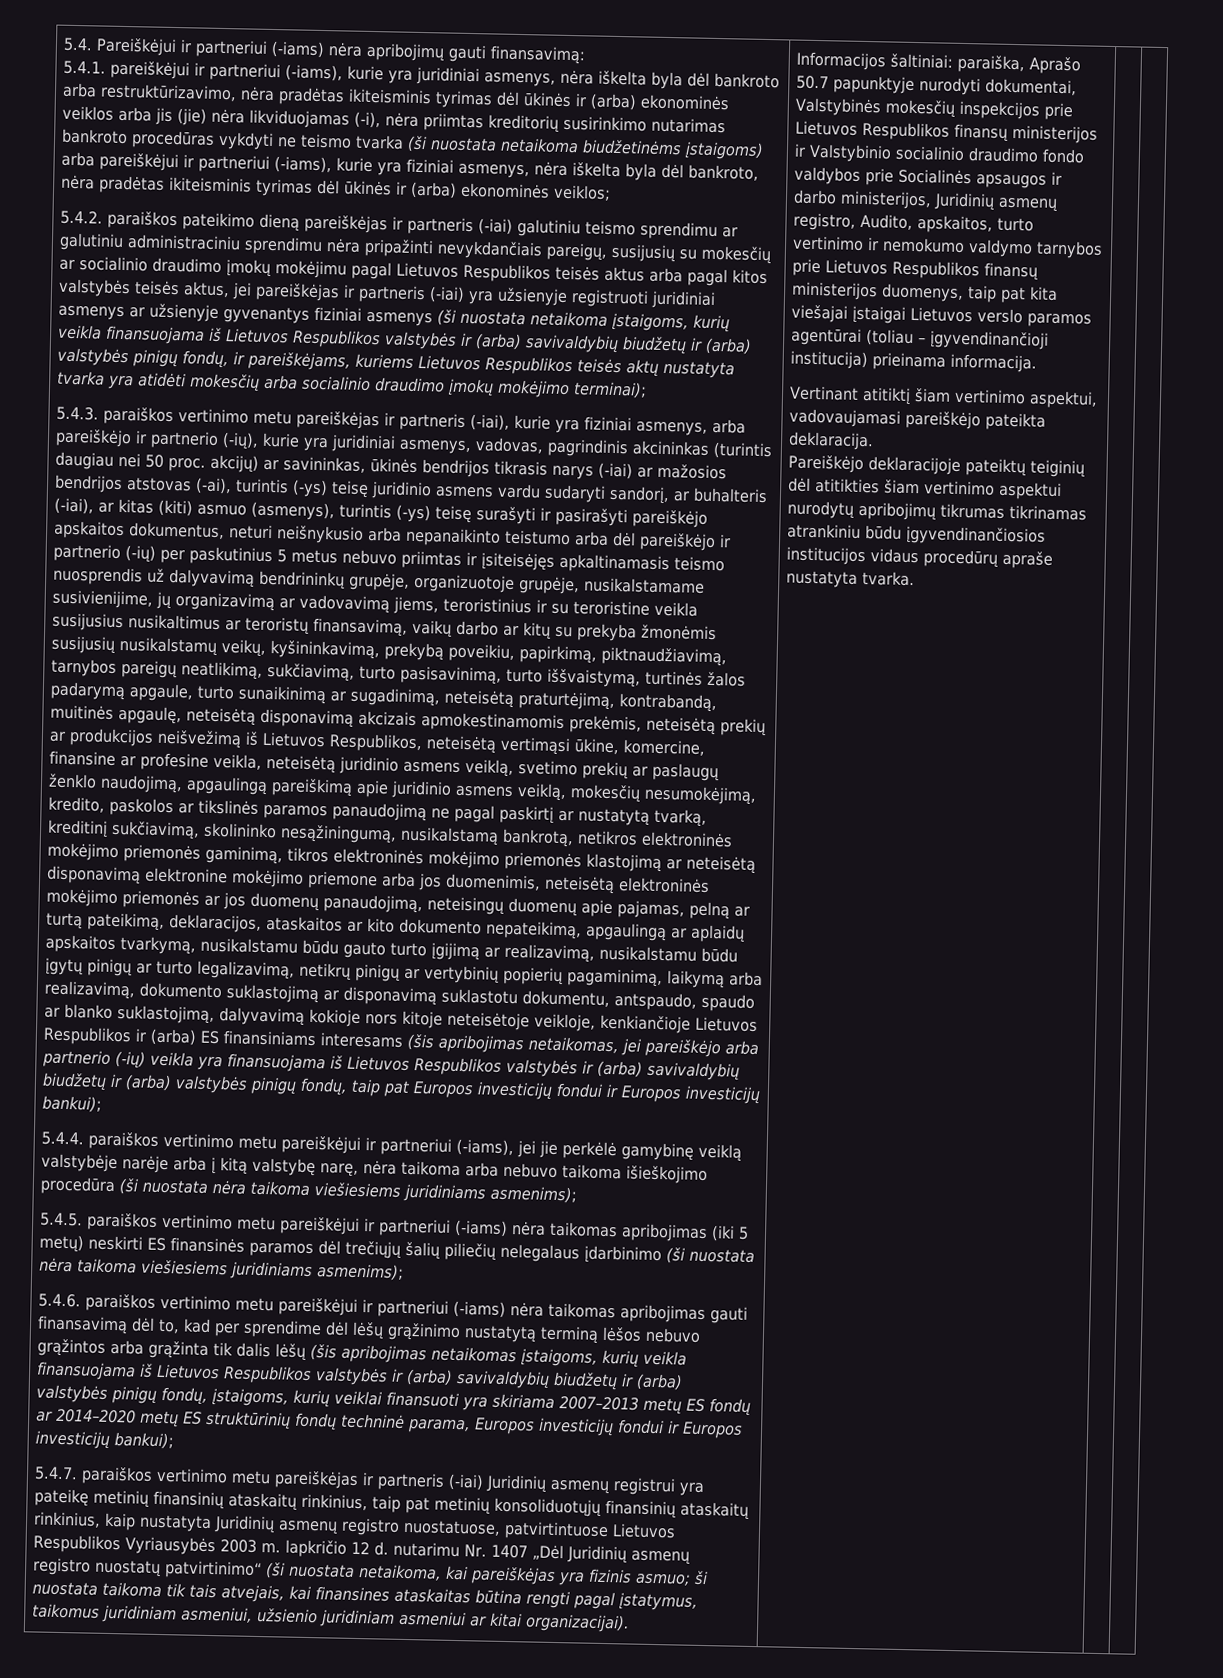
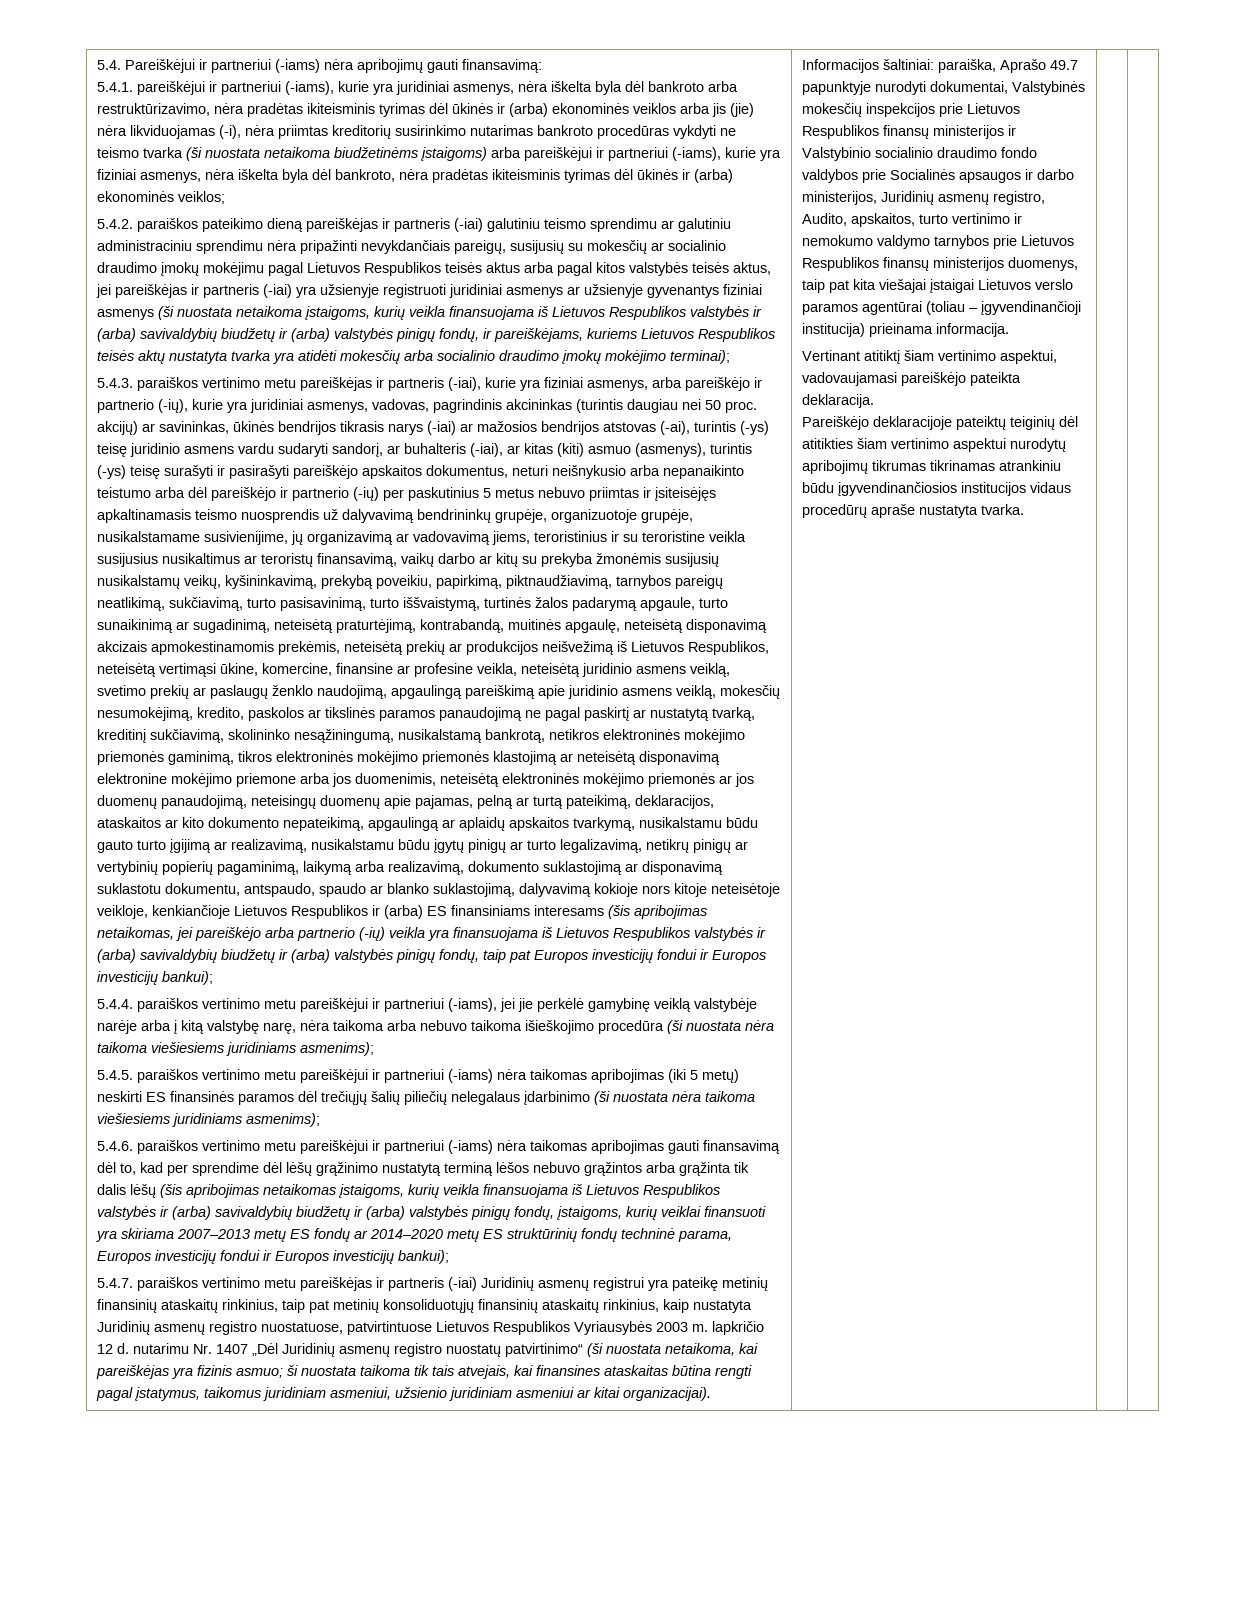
[796,75,830,90] 50.7 -> [1050,60,1079,70] 49.7

